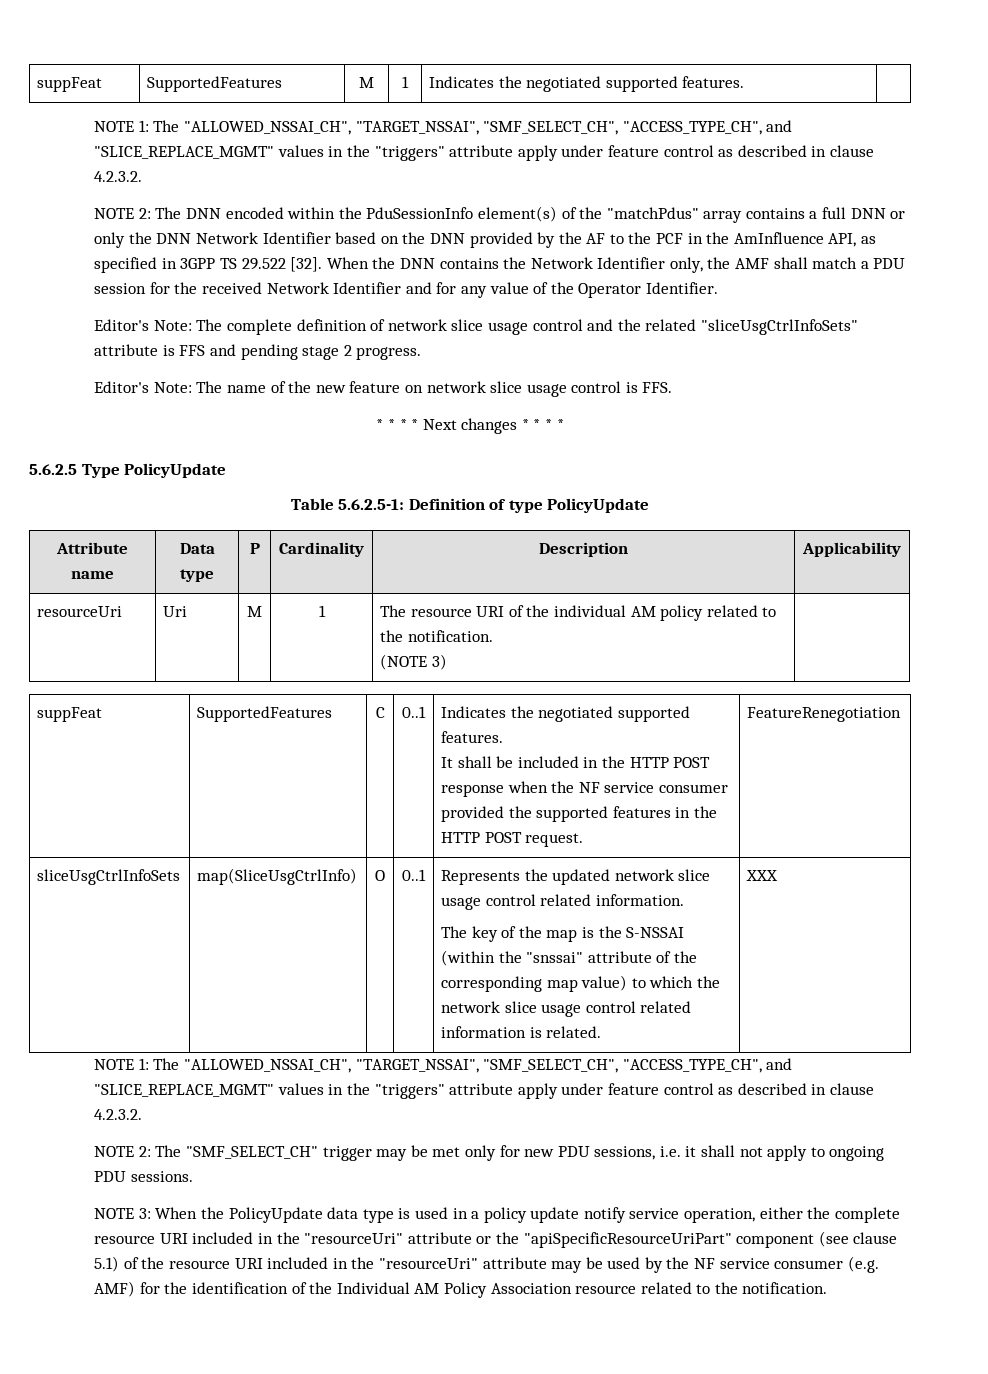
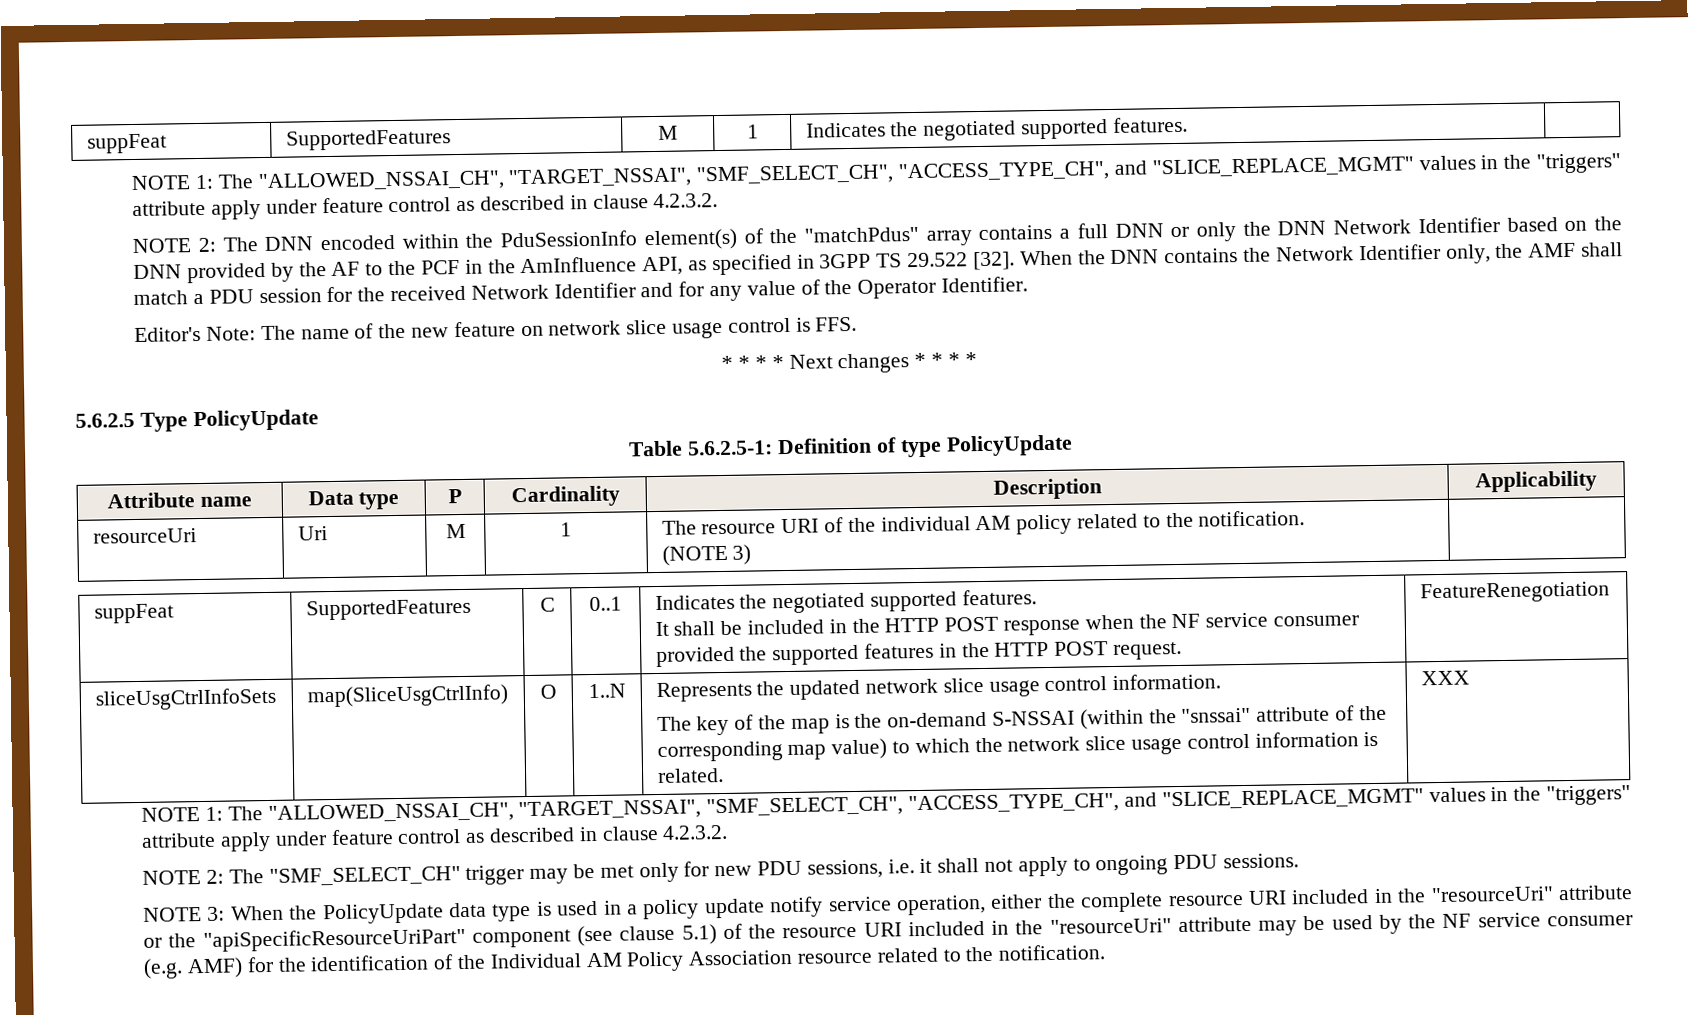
[94,319,858,335] [94,344,422,360] // Editor's Note: The complete definition of network slice usage control and the related "sliceUsgCtrlInfoSets" attribute is FFS and pending stage 2 progress. -> (1028, 284) none
[402,869,426,881] 0..1 -> [587,683,626,699] 1..N
[540,894,592,906] related -> (1108, 684) none
(622, 932) none -> [887,711,988,728] on-demand
[640,1001,692,1013] related -> (1250, 741) none

